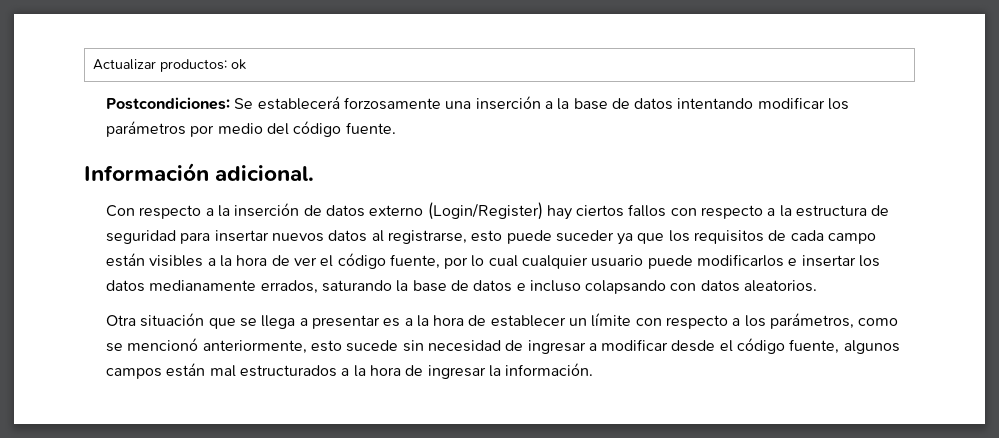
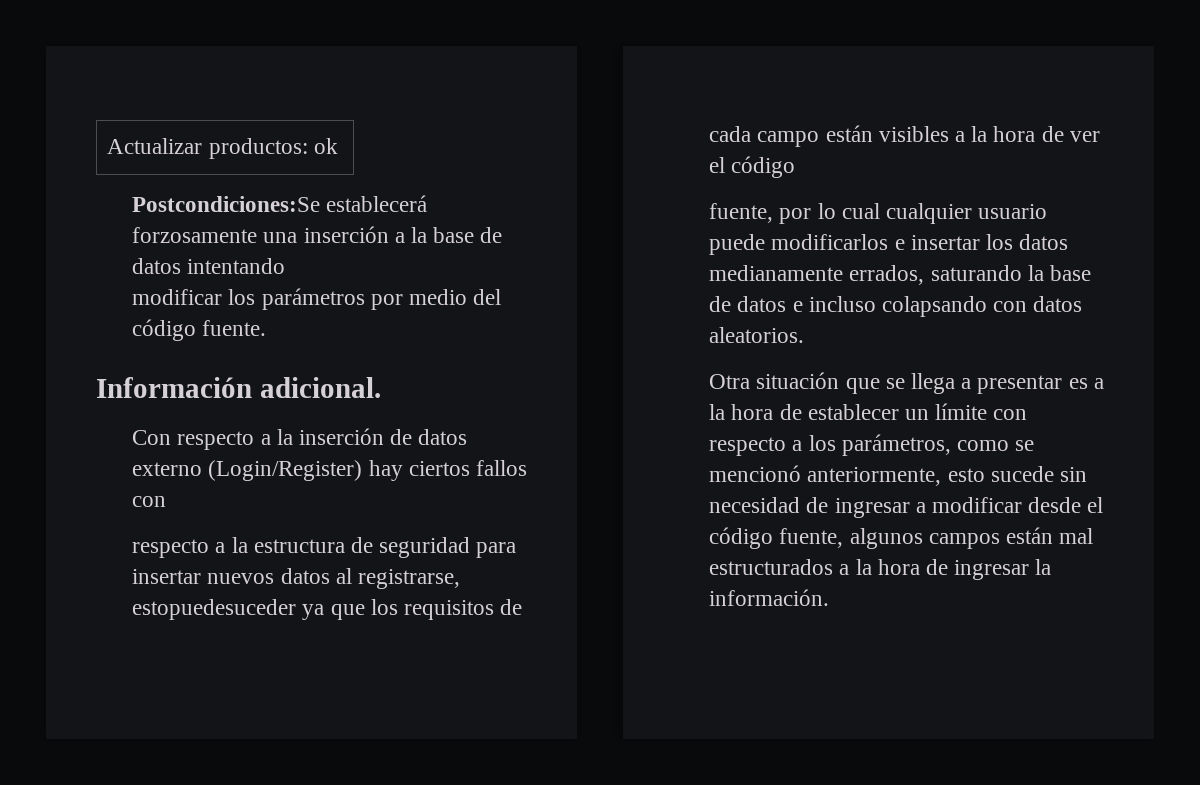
[105,97,254,110] Postcondiciones: Se -> [132,196,321,212] Postcondiciones:Se
(754, 103) none -> (286, 266) //
(697, 212) none -> (167, 501) //
[471,230,614,244] esto puede suceder -> [132,599,297,620] estopuedesuceder
(386, 261) none -> (796, 167) //

